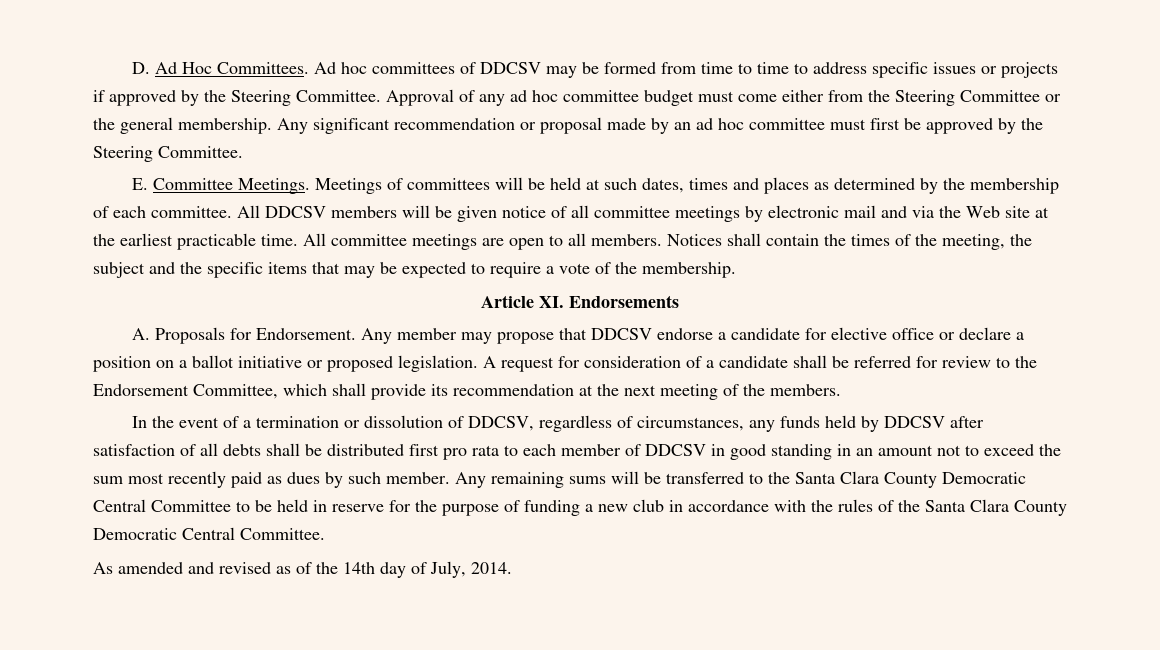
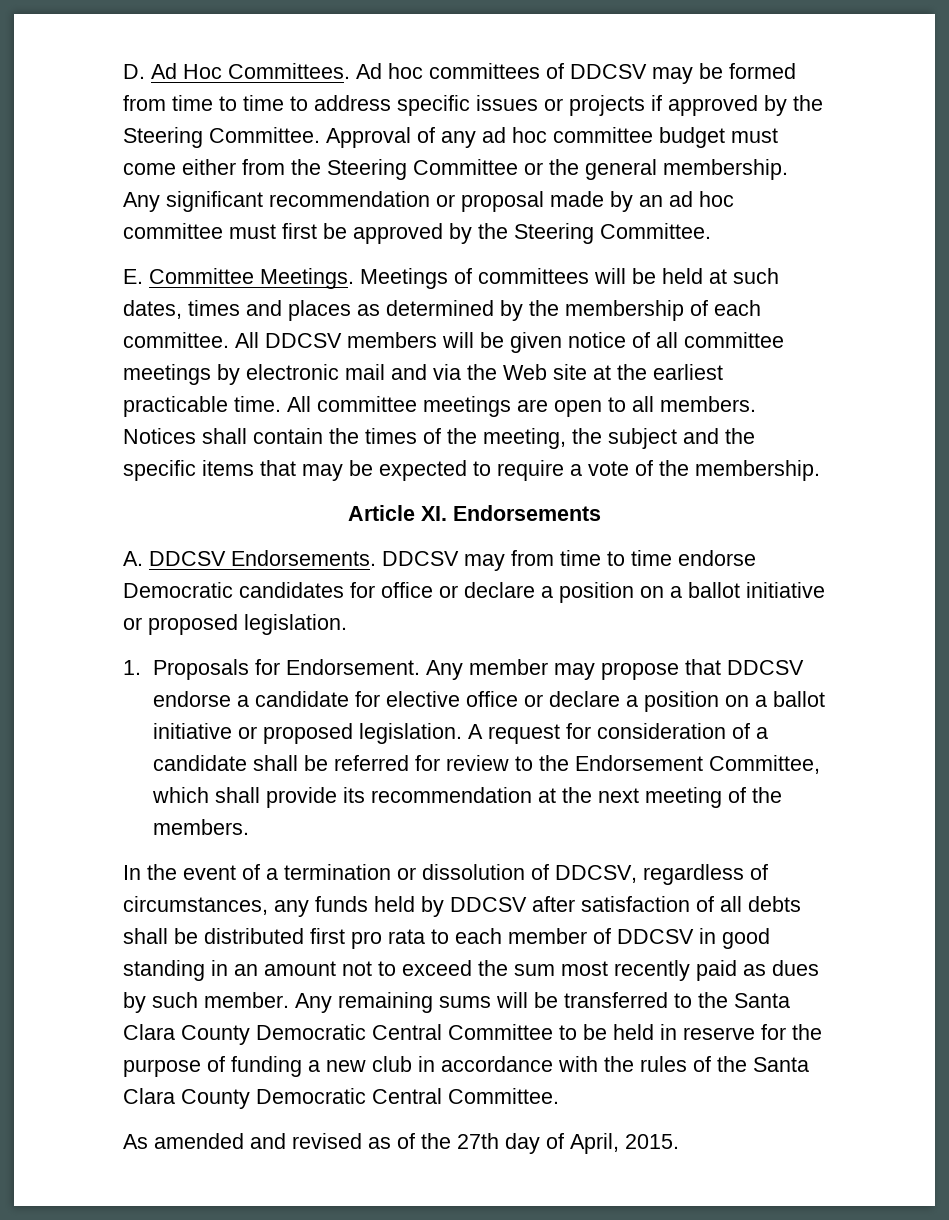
(151, 334) none -> [149,550,756,571] [123,582,825,603] [123,614,347,635] [123,660,141,675] DDCSV Endorsements. DDCSV may from time to time endorse Democratic candidates for office or declare a position on a ballot initiative or proposed legislation. // 1.
[343,562,375,574] 14th -> [457,1133,499,1149] 27th
[430,561,512,578] July, 2014. -> [570,1133,679,1154] April, 2015.

